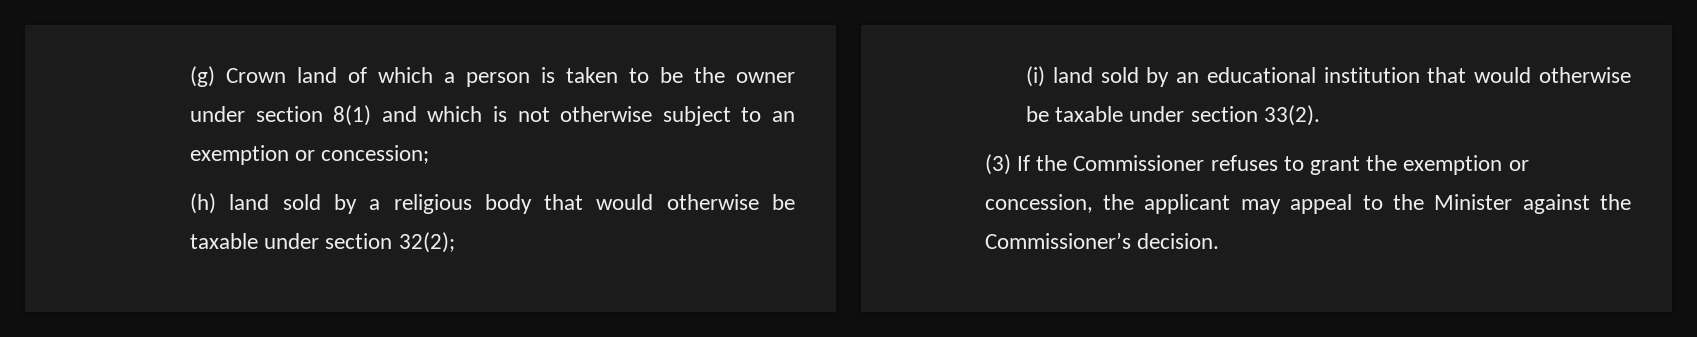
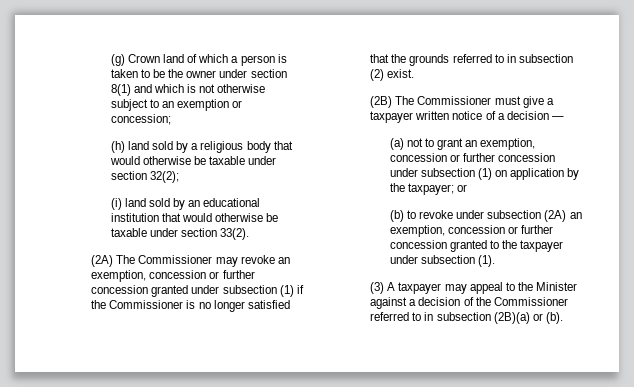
[984,154,1529,175] [984,194,1231,214] (3) If the Commissioner refuses to grant the exemption or concession, the applicant -> [91,255,290,267] [91,270,255,282] [91,285,304,297] [91,300,290,312] [370,54,573,66] [370,69,415,81] [370,96,554,108] [370,111,564,123] [389,138,536,150] [389,153,556,162] [389,168,580,180] [389,183,468,195] [389,210,582,222] [389,225,554,237] [389,240,564,252] [389,255,496,267] [370,282,442,294] (2A) The Commissioner may revoke an exemption, concession or further concession granted under subsection (1) if the Commissioner is no longer satisfied that the grounds referred to in subsection (2) exist. // (2B) The Commissioner must give a taxpayer written notice of a decision — // (a) not to grant an exemption, concession or further concession under subsection (1) on application by the taxpayer; or // (b) to revoke under subsection (2A) an exemption, concession or further concession granted to the taxpayer under subsection (1). // (3) A taxpayer
[1600,194,1631,210] [984,232,1219,249] the Commissioner’s decision. -> [409,297,568,306] [370,312,563,324] a decision of the Commissioner referred to in subsection (2B)(a) or (b).

